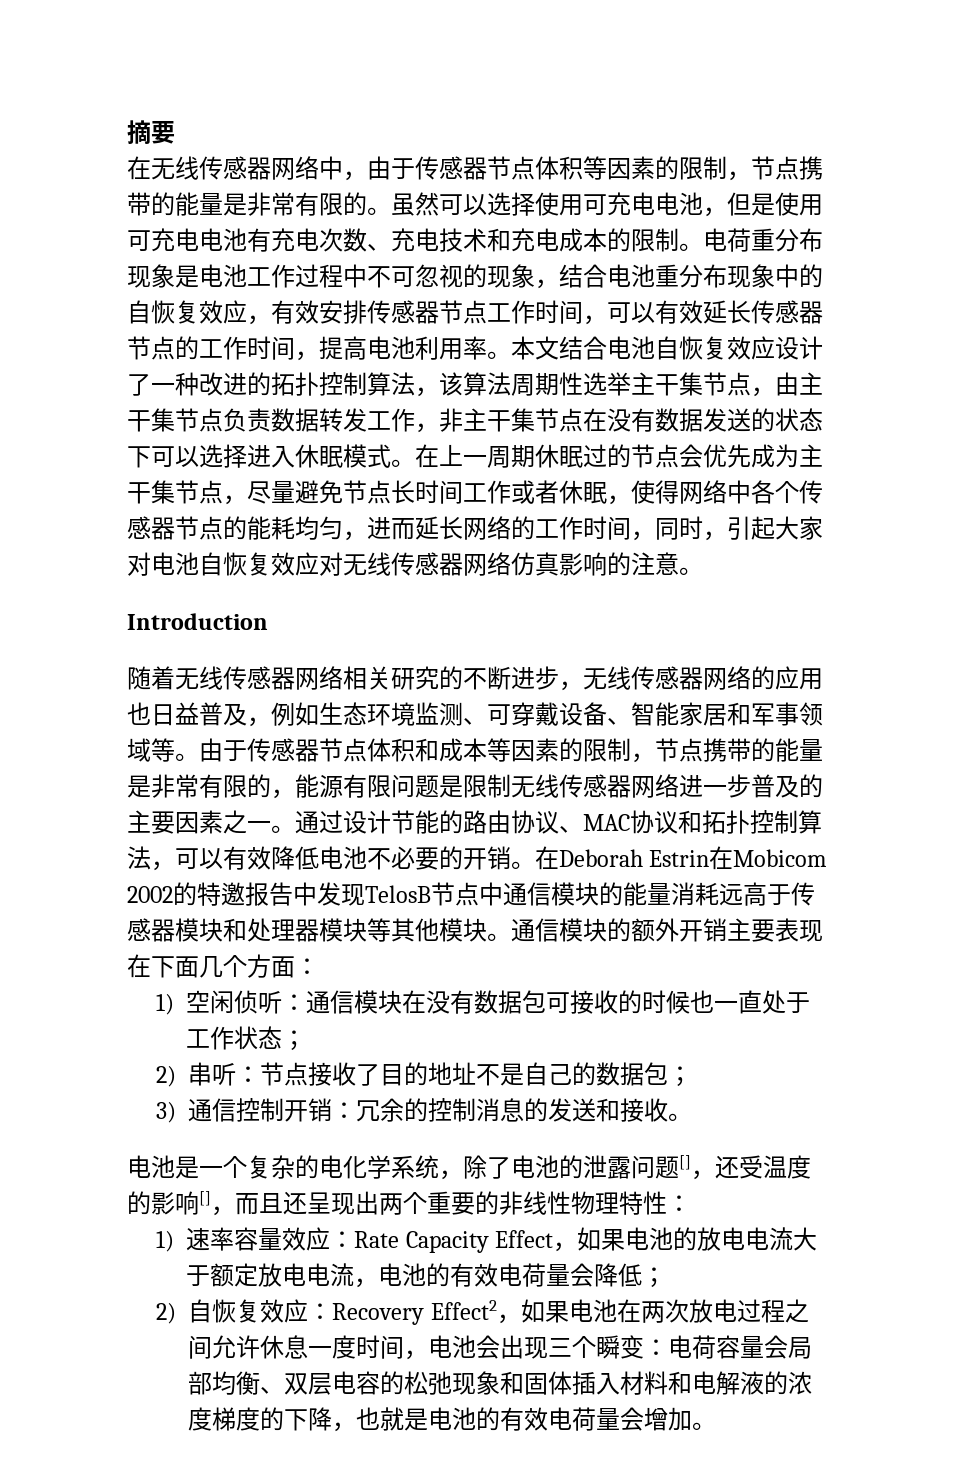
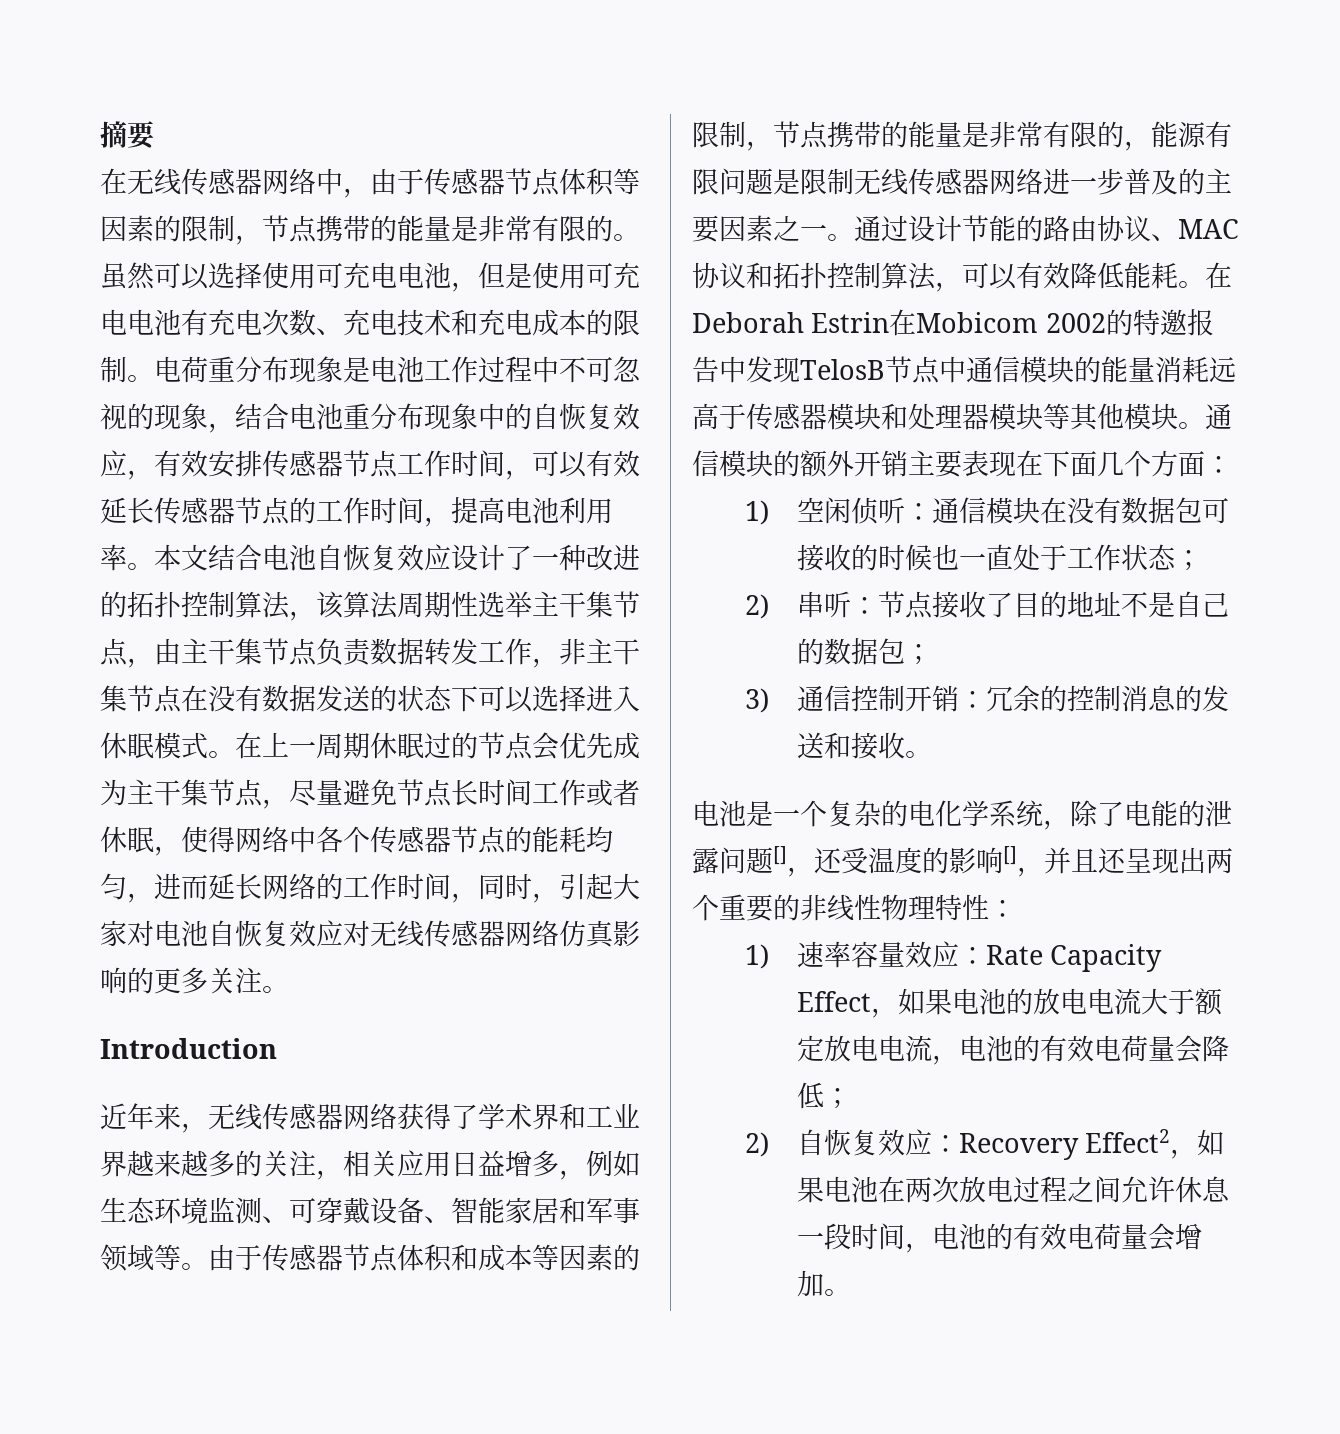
[631,552,679,576] 注意 -> [154,967,262,994] 更多关注
[127,666,823,691] [127,702,247,726] 随着无线传感器网络相关研究的不断进步，无线传感器网络的应用也日益普及 -> [100,1103,640,1133] [100,1150,559,1180] 近年来，无线传感器网络获得了学术界和工业界越来越多的关注，相关应用日益增多
[319,846,511,870] 电池不必要的开销 -> [1124,262,1178,289] 能耗
[535,1155,559,1178] 池 -> [1151,800,1178,827] 能
[235,1193,259,1215] 而 -> [1044,847,1071,874] 并
[332,1335,357,1359] 度 -> [824,1223,852,1250] 段
[476,1335,813,1359] [188,1371,813,1395] [188,1407,477,1432] 会出现三个瞬变：电荷容量会局部均衡、双层电容的松弛现象和固体插入材料和电解液的浓度梯度的下降，也就是电池 -> (987, 1236) none

